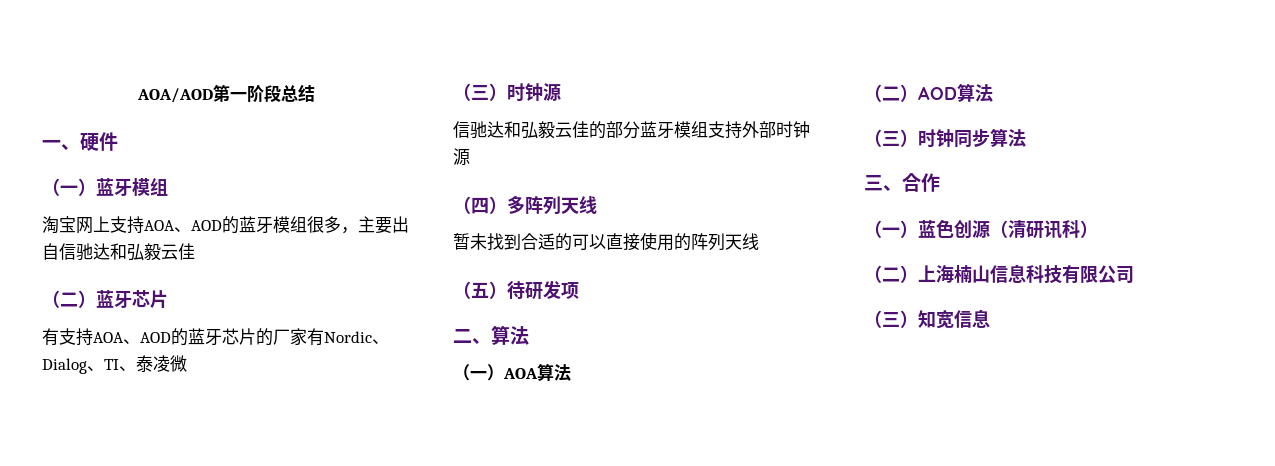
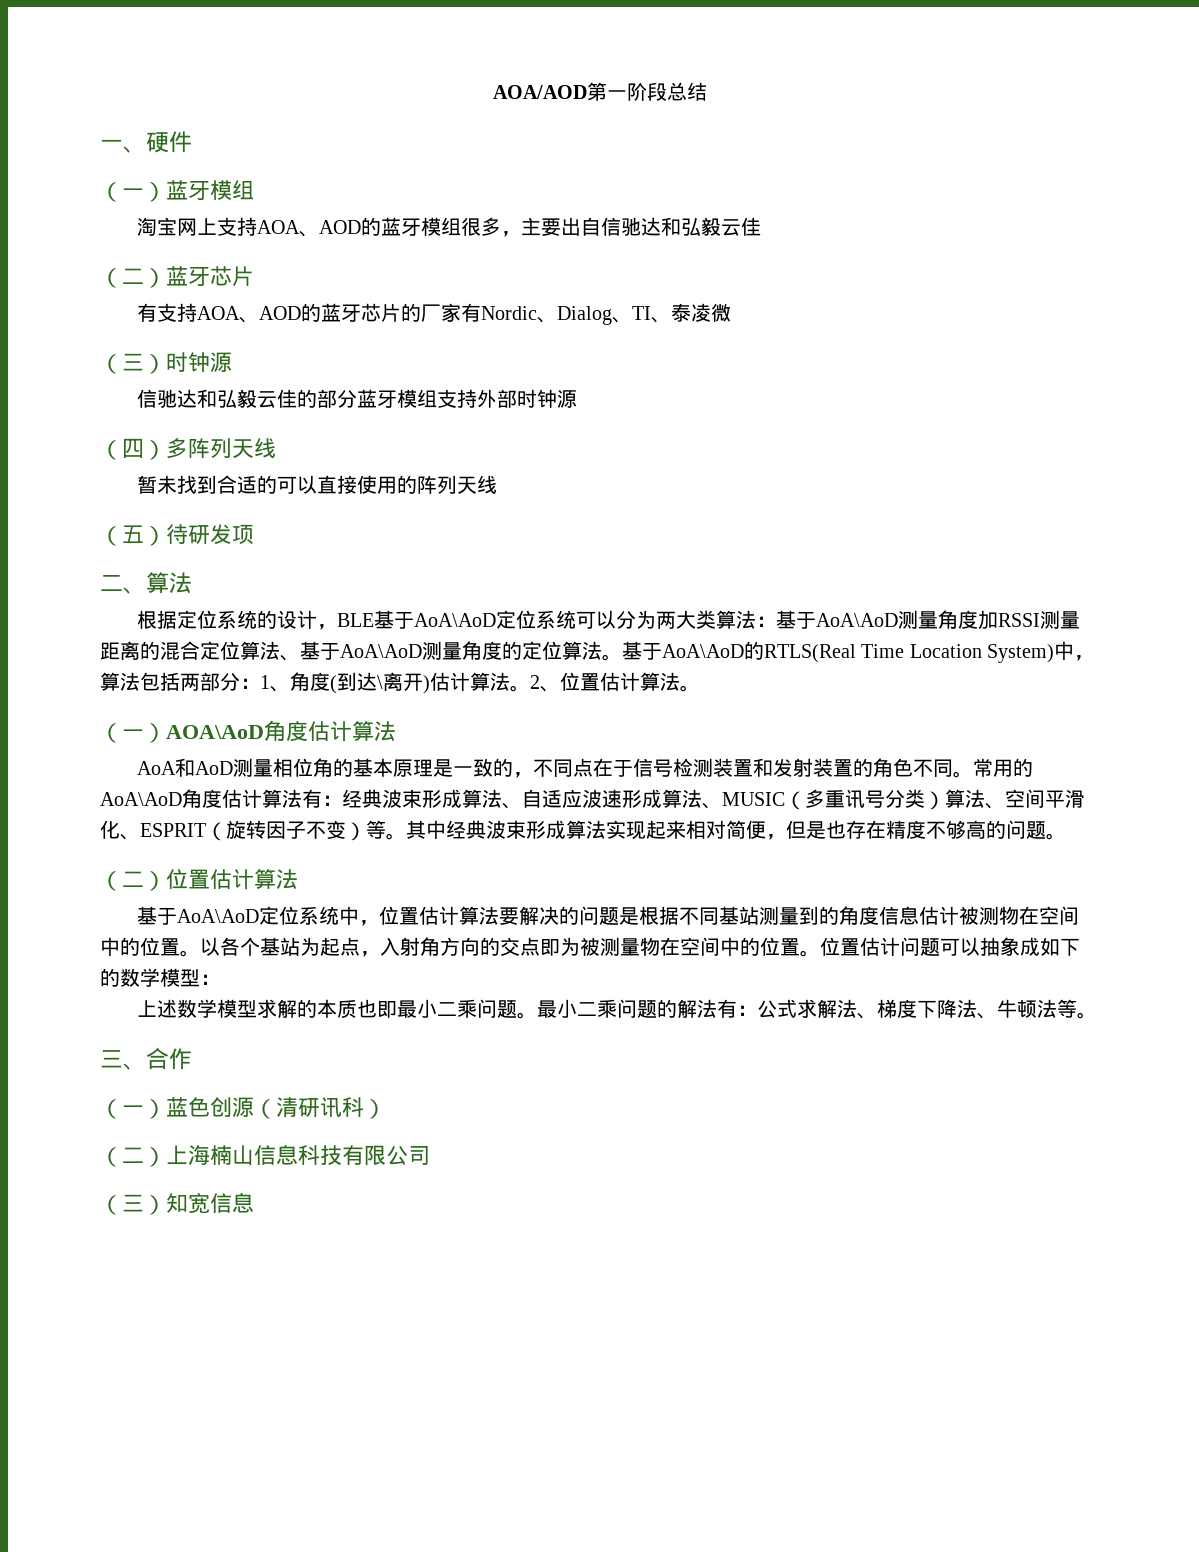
[453,363,571,381] [864,83,993,102] [864,128,1026,148] （一）AOA算法 // （二）AOD算法 // （三）时钟同步算法 -> [137,610,1081,630] [100,641,1095,663] [100,672,700,694] [100,720,396,743] [137,758,1034,778] [100,789,1085,810] [100,820,1066,841] [100,869,298,891] [137,906,1080,926] [100,937,1080,957] [100,968,220,987] [137,999,1098,1019] 根据定位系统的设计，BLE基于AoA\AoD定位系统可以分为两大类算法：基于AoA\AoD测量角度加RSSI测量距离的混合定位算法、基于AoA\AoD测量角度的定位算法。基于AoA\AoD的RTLS(Real Time Location System)中，算法包括两部分：1、角度(到达\离开)估计算法。2、位置估计算法。 // （一）AOA\AoD角度估计算法 // AoA和AoD测量相位角的基本原理是一致的，不同点在于信号检测装置和发射装置的角色不同。常用的AoA\AoD角度估计算法有：经典波束形成算法、自适应波速形成算法、MUSIC（多重讯号分类）算法、空间平滑化、ESPRIT（旋转因子不变）等。其中经典波束形成算法实现起来相对简便，但是也存在精度不够高的问题。 // （二）位置估计算法 // 基于AoA\AoD定位系统中，位置估计算法要解决的问题是根据不同基站测量到的角度信息估计被测物在空间中的位置。以各个基站为起点，入射角方向的交点即为被测量物在空间中的位置。位置估计问题可以抽象成如下的数学模型： // 上述数学模型求解的本质也即最小二乘问题。最小二乘问题的解法有：公式求解法、梯度下降法、牛顿法等。

